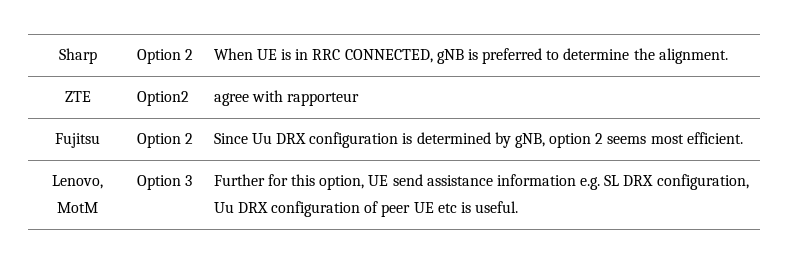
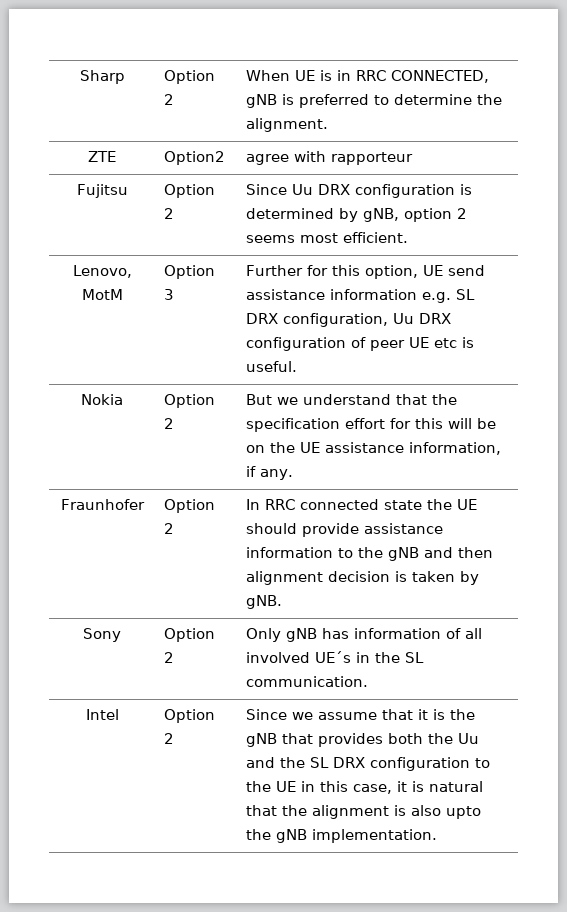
(519, 207) none -> [81,394,123,405] [163,394,215,408] [163,418,174,429] [245,394,457,405] [245,418,496,432] [245,442,501,455] [245,466,293,480] [60,499,145,510] [163,499,215,513] [163,523,174,534] [245,499,477,510] [245,523,443,537] [245,547,493,561] [245,571,479,585] [245,595,282,609] [83,628,121,642] [163,628,215,642] [163,652,174,663] [245,628,482,642] [245,651,424,663] [245,676,368,687] [85,709,119,720] [163,709,215,723] [163,733,174,744] [245,709,475,720] [245,733,479,747] [245,757,490,771] [245,781,483,794] [245,805,481,819] [245,829,437,843] // Nokia | Option 2 | But we understand that the specification effort for this will be on the UE assistance information, if any. // Fraunhofer | Option 2 | In RRC connected state the UE should provide assistance information to the gNB and then alignment decision is taken by gNB. // Sony | Option 2 | Only gNB has information of all involved UE´s in the SL communication. // Intel | Option 2 | Since we assume that it is the gNB that provides both the Uu and the SL DRX configuration to the UE in this case, it is natural that the alignment is also upto the gNB implementation.

